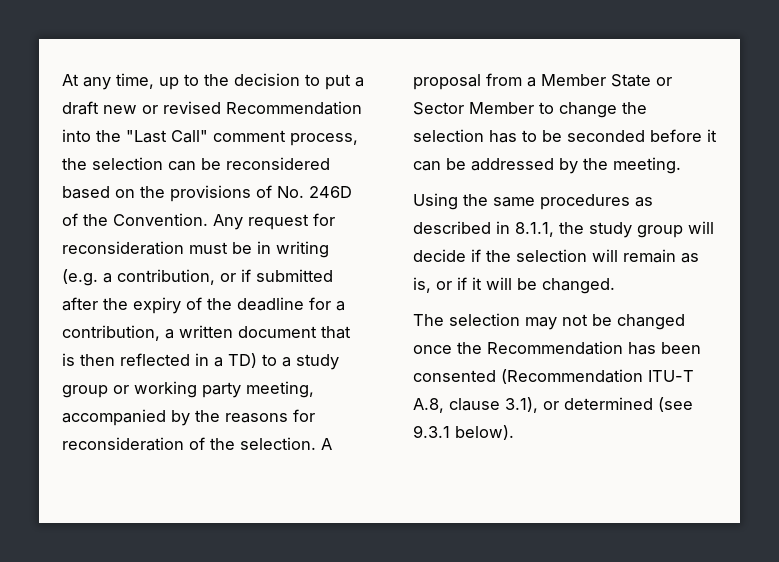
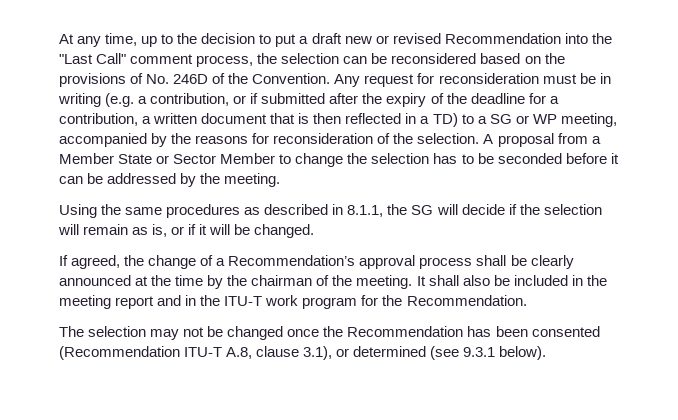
[296,354,339,370] [62,381,241,398] study group or working party -> [489,114,557,124] SG or WP
[589,222,683,238] study group -> [411,205,434,215] SG
(615, 286) none -> [59,255,574,269] [59,275,607,289] [59,295,527,309] // If agreed, the change of a Recommendation’s approval process shall be clearly announced at the time by the chairman of the meeting. It shall also be included in the meeting report and in the ITU-T work program for the Recommendation.

